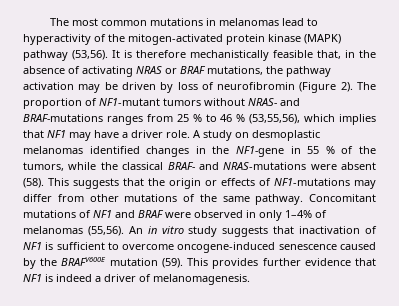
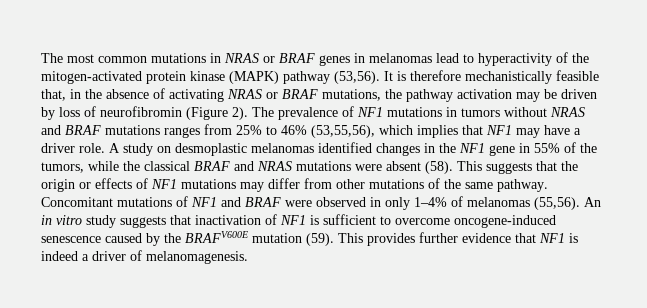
(217, 22) none -> [224,53,365,66] NRAS or BRAF genes in
[23,98,300,109] [23,114,246,125] proportion of NF1-mutant tumors without NRAS- and BRAF-mutations ranges from 25 % to 46 % -> [278,106,585,120] [41,124,307,138] prevalence of NF1 mutations in tumors without NRAS and BRAF mutations ranges from 25% to 46%
[235,146,335,157] NF1-gene in 55 % -> [459,143,560,156] NF1 gene in 55%
[167,162,307,170] BRAF- and NRAS-mutations -> [194,161,351,171] BRAF and NRAS mutations
[274,178,350,186] NF1-mutations -> [151,179,236,189] NF1 mutations

